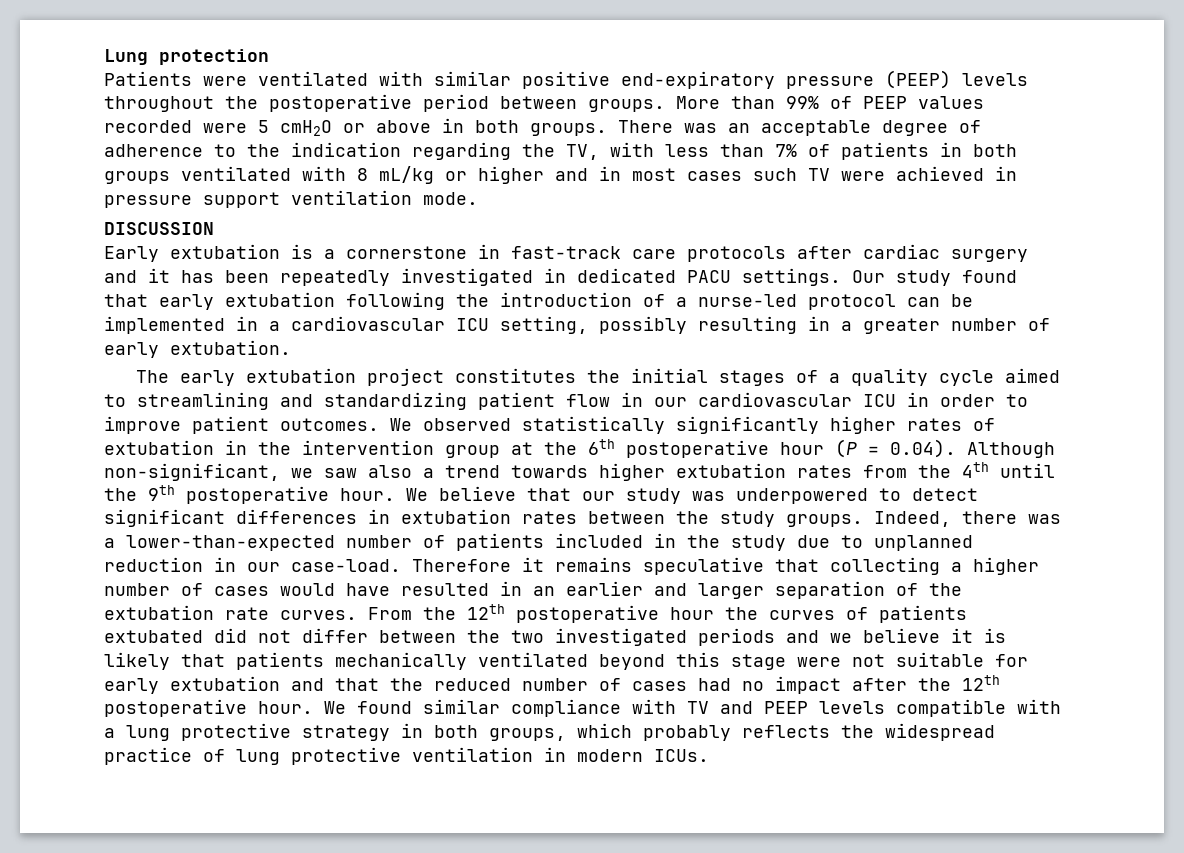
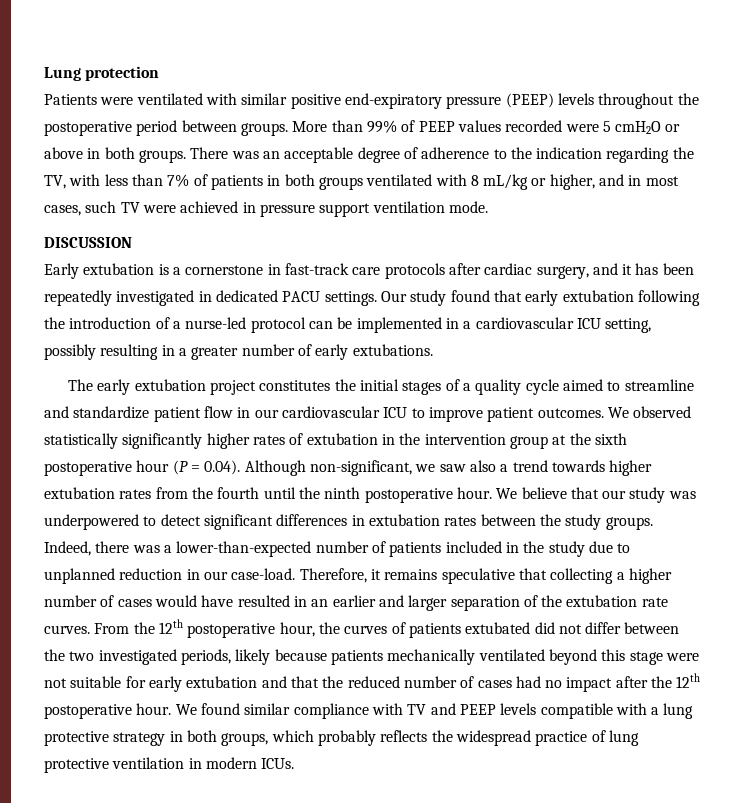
[478,166,544,184] higher -> [549,174,595,190] higher,
[687,171,742,181] cases -> [44,205,81,216] cases,
[951,249,1028,262] surgery -> [536,266,589,279] surgery,
[170,340,291,355] extubation. -> [352,344,433,356] extubations.
[137,392,467,410] streamlining and standardizing -> [624,379,694,391] [44,406,150,419] streamline and standardize
[907,392,995,407] in order -> (408, 412) none
[588,439,615,455] 6th -> [594,433,627,445] sixth
[962,462,989,478] 4th -> [217,487,260,499] fourth
[148,485,175,501] 9th -> [324,487,361,499] ninth
[412,559,511,572] Therefore -> [299,568,367,583] Therefore,
[670,607,714,620] hour -> [279,622,315,637] hour,
[698,628,1006,646] [104,652,225,670] periods and we believe it is likely that -> [180,649,327,665] periods, likely because

